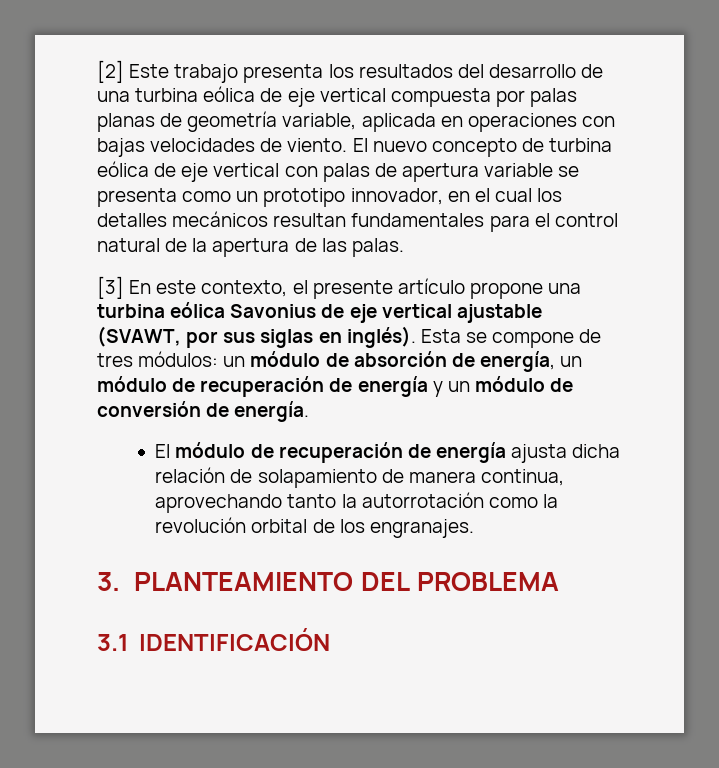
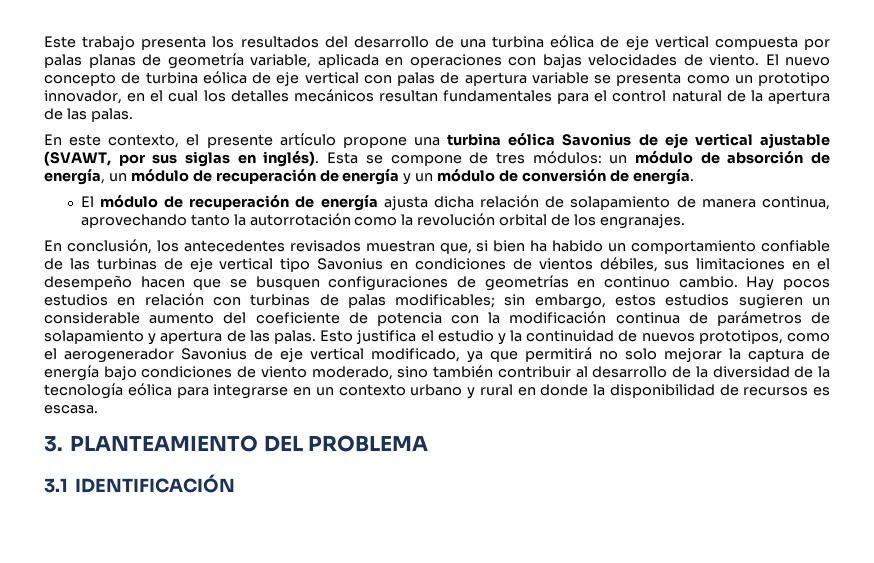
[97,60,124,83] [2] -> (44, 42) none
[97,276,124,299] [3] -> (133, 115) none
(474, 528) none -> [44,239,830,254] [44,257,830,272] [44,275,830,291] [44,293,830,309] [44,311,830,326] [44,330,830,345] [44,347,830,363] [44,365,831,381] [44,383,830,399] [44,405,98,414] // En conclusión, los antecedentes revisados muestran que, si bien ha habido un comportamiento confiable de las turbinas de eje vertical tipo Savonius en condiciones de vientos débiles, sus limitaciones en el desempeño hacen que se busquen configuraciones de geometrías en continuo cambio. Hay pocos estudios en relación con turbinas de palas modificables; sin embargo, estos estudios sugieren un considerable aumento del coeficiente de potencia con la modificación continua de parámetros de solapamiento y apertura de las palas. Esto justifica el estudio y la continuidad de nuevos prototipos, como el aerogenerador Savonius de eje vertical modificado, ya que permitirá no solo mejorar la captura de energía bajo condiciones de viento moderado, sino también contribuir al desarrollo de la diversidad de la tecnología eólica para integrarse en un contexto urbano y rural en donde la disponibilidad de recursos es escasa.

